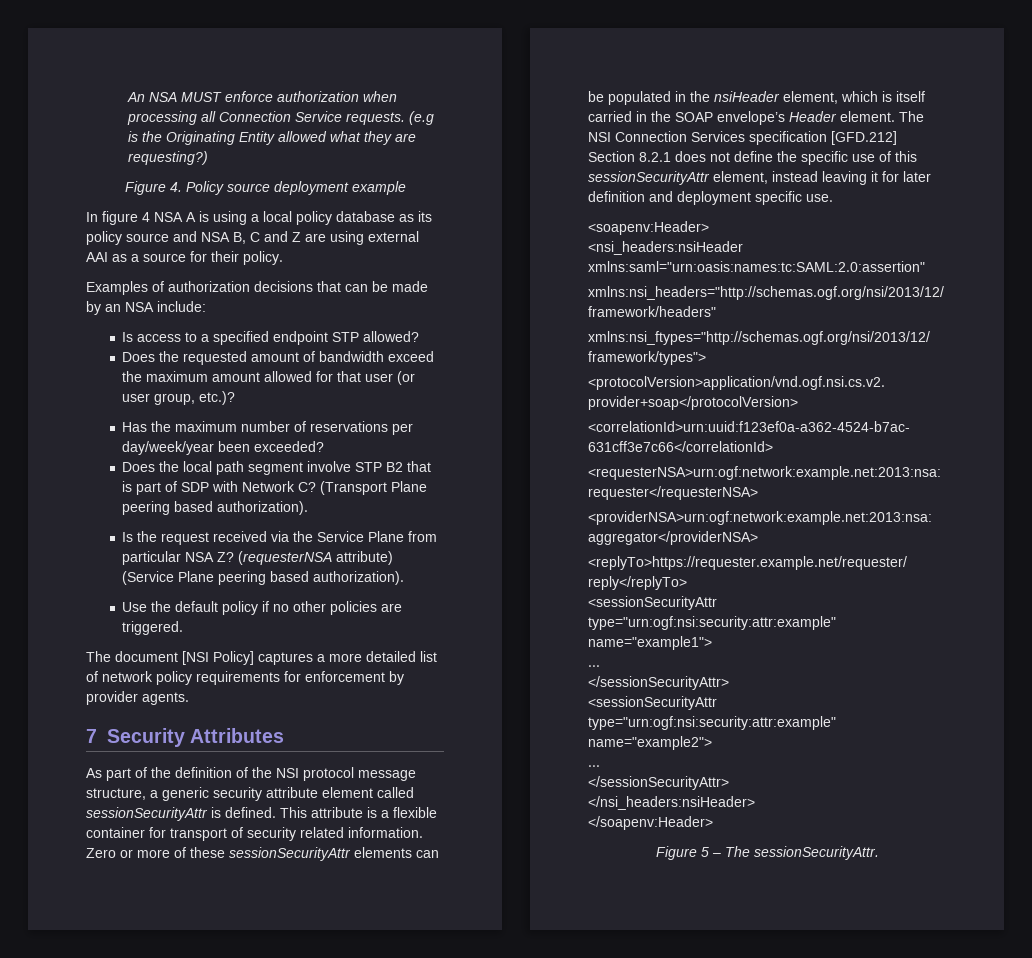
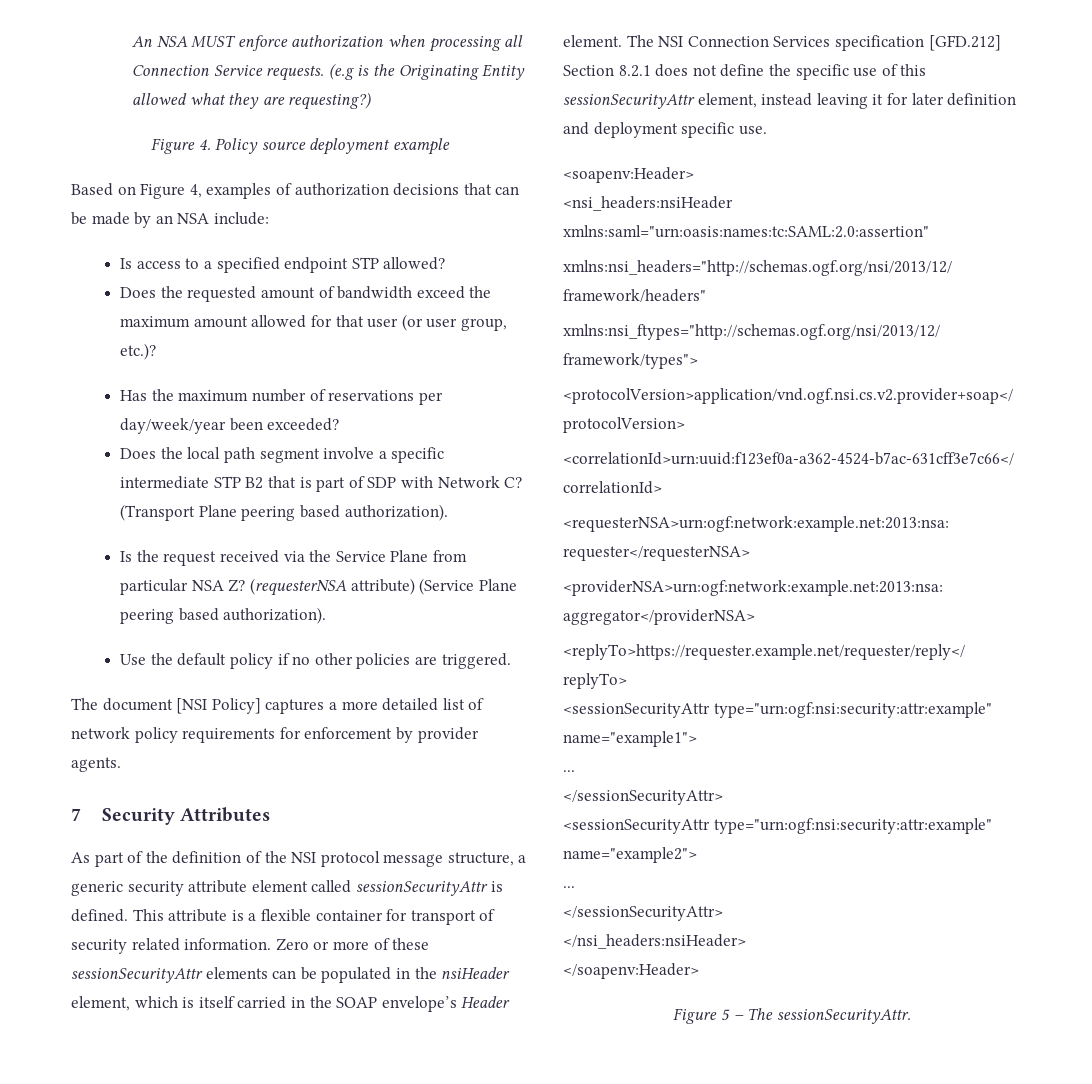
[86,211,432,225] [86,231,419,245] [86,251,283,265] [86,281,148,295] In figure 4 NSA A is using a local policy database as its policy source and NSA B, C and Z are using external AAI as a source for their policy. // Examples -> [71,183,272,199] Based on Figure 4, examples
(352, 466) none -> [378,447,445,463] [120,476,210,489] a specific intermediate

